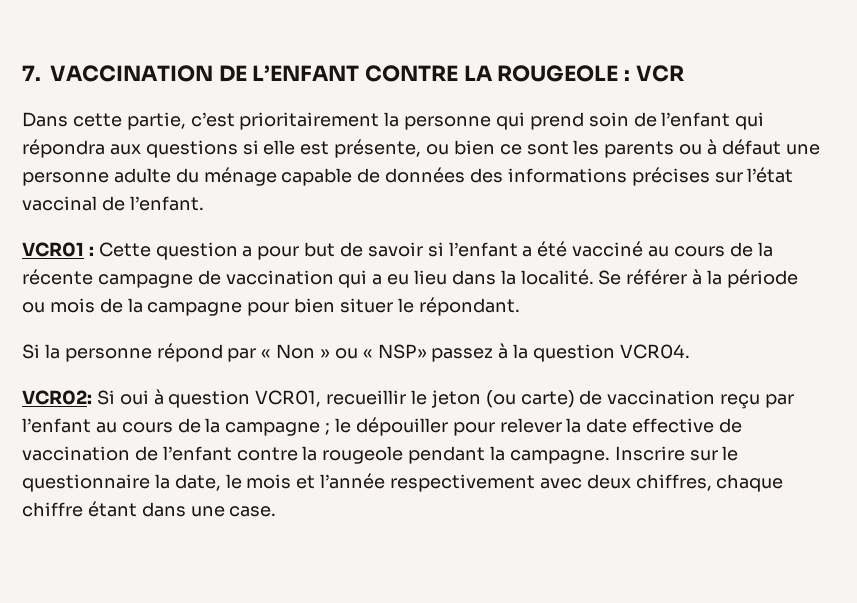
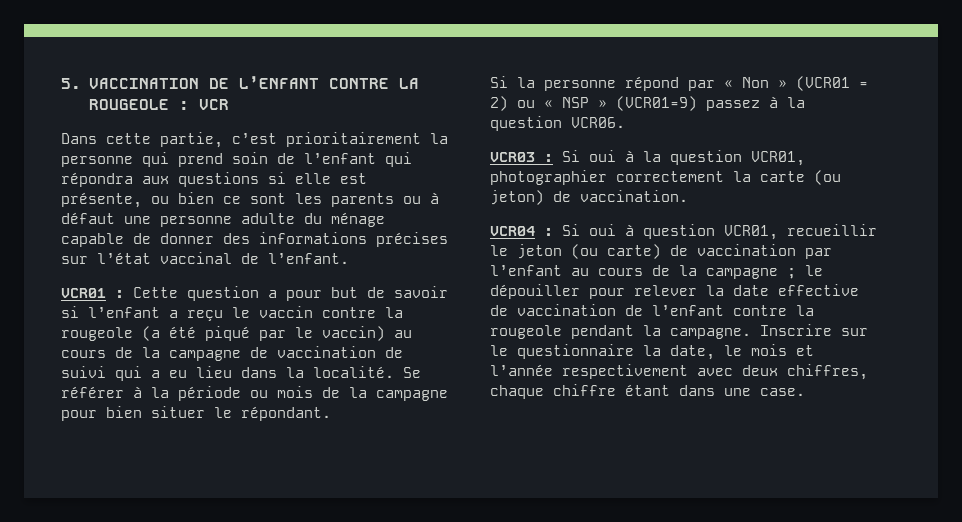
[22,65,41,81] 7. -> [61,78,81,89] 5.
[385,167,466,183] données -> [160,233,214,244] donner
[537,241,773,257] [22,269,93,285] été vacciné au cours de la récente -> [187,306,403,321] [61,326,412,341] [61,347,160,358] reçu le vaccin contre la rougeole (a été piqué par le vaccin) au cours de la
(334, 277) none -> [385,347,403,358] [61,366,106,378] de suivi
[334,343,690,362] [22,390,92,405] ou « NSP» passez à la question VCR04. // VCR02: -> [796,76,868,91] [490,96,805,111] [490,116,625,131] [490,150,805,166] [490,170,841,185] [490,190,688,205] [490,226,553,236] (VCR01 = 2) ou « NSP » (VCR01=9) passez à la question VCR06. // VCR03 : Si oui à la question VCR01, photographier correctement la carte (ou jeton) de vaccination. // VCR04 :
[720,394,761,409] reçu -> (796, 250) none

